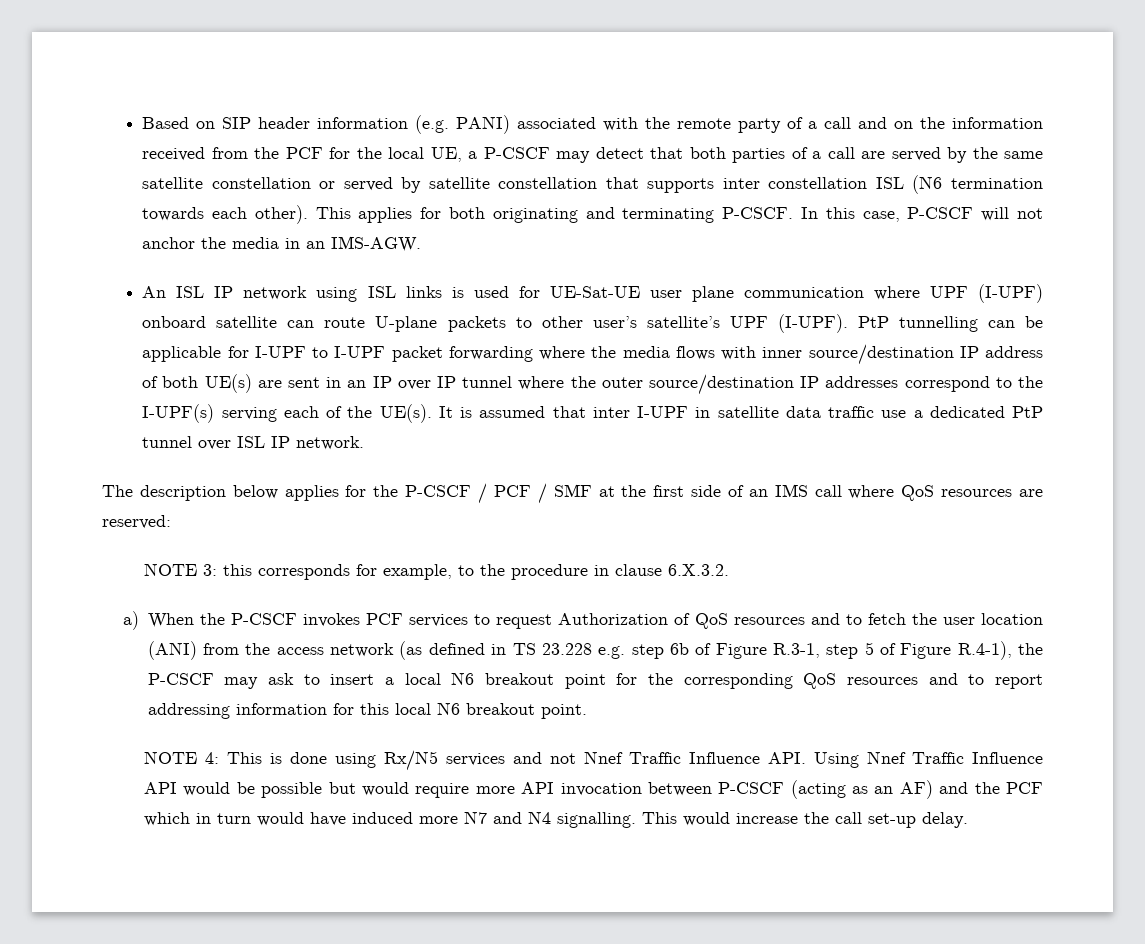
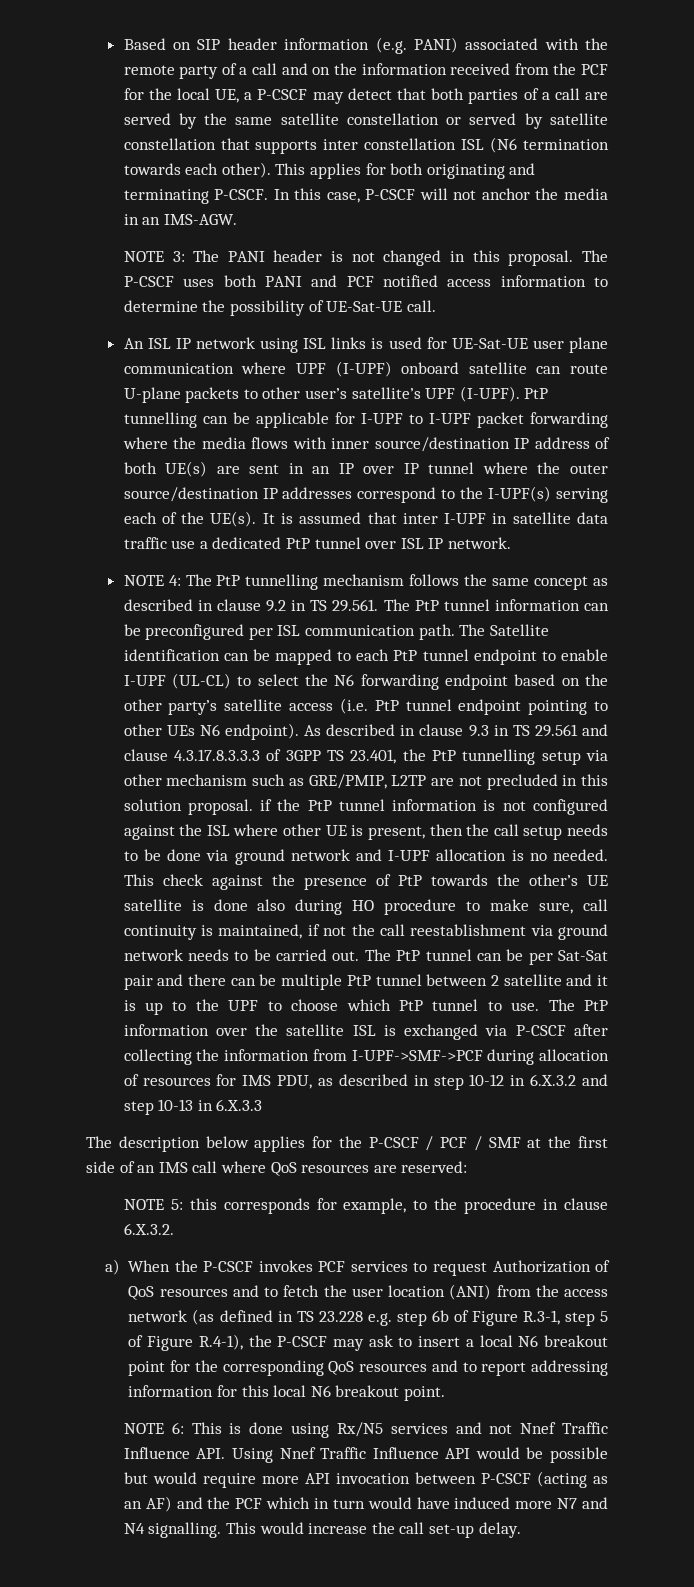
(422, 244) none -> [123,250,608,266] [123,275,609,287] [123,300,436,316] // NOTE 3: The PANI header is not changed in this proposal. The P-CSCF uses both PANI and PCF notified access information to determine the possibility of UE-Sat-UE call.
(365, 443) none -> [123,574,608,590] [123,599,609,612] [123,624,549,640] [123,649,608,665] [123,673,608,690] [123,698,608,715] [123,723,608,740] [123,749,608,765] [123,774,608,790] [123,799,608,815] [123,824,608,840] [123,849,608,865] [123,874,608,890] [123,899,608,915] [123,924,609,940] [123,949,608,965] [123,974,609,990] [123,999,608,1015] [123,1024,608,1040] [123,1049,609,1065] [123,1074,608,1090] [123,1099,263,1115] // NOTE 4: The PtP tunnelling mechanism follows the same concept as described in clause 9.2 in TS 29.561. The PtP tunnel information can be preconfigured per ISL communication path. The Satellite identification can be mapped to each PtP tunnel endpoint to enable I-UPF (UL-CL) to select the N6 forwarding endpoint based on the other party’s satellite access (i.e. PtP tunnel endpoint pointing to other UEs N6 endpoint). As described in clause 9.3 in TS 29.561 and clause 4.3.17.8.3.3.3 of 3GPP TS 23.401, the PtP tunnelling setup via other mechanism such as GRE/PMIP, L2TP are not precluded in this solution proposal. if the PtP tunnel information is not configured against the ISL where other UE is present, then the call setup needs to be done via ground network and I-UPF allocation is no needed. This check against the presence of PtP towards the other’s UE satellite is done also during HO procedure to make sure, call continuity is maintained, if not the call reestablishment via ground network needs to be carried out. The PtP tunnel can be per Sat-Sat pair and there can be multiple PtP tunnel between 2 satellite and it is up to the UPF to choose which PtP tunnel to use. The PtP information over the satellite ISL is exchanged via P-CSCF after collecting the information from I-UPF->SMF->PCF during allocation of resources for IMS PDU, as described in step 10-12 in 6.X.3.2 and step 10-13 in 6.X.3.3
[203,564,218,576] 3: -> [170,1199,183,1210] 5:
[205,752,220,764] 4: -> [171,1422,184,1434] 6:

